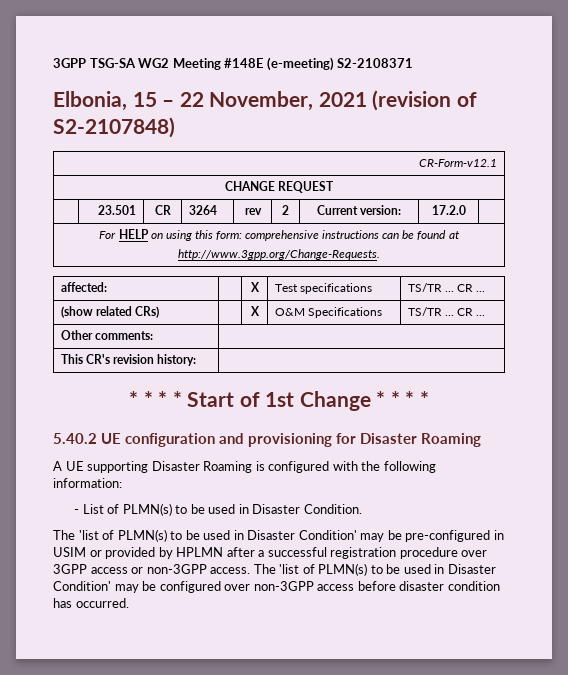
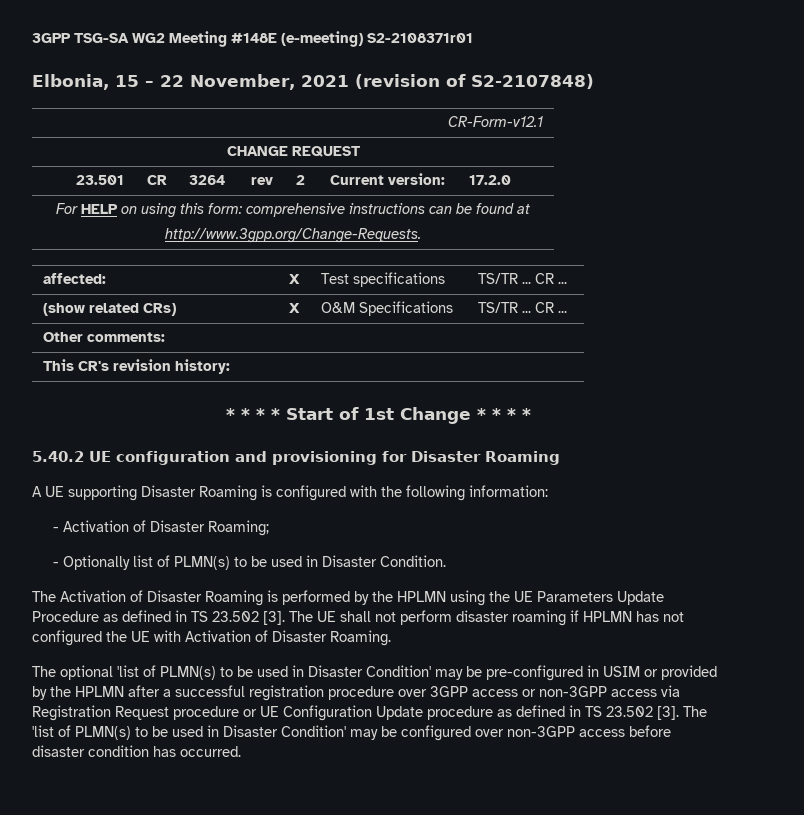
[337,58,414,68] S2-2108371 -> [367,33,473,43] S2-2108371r01
[82,504,104,514] List -> [62,520,269,536] [52,555,153,570] Activation of Disaster Roaming; // - Optionally list
(75, 535) none -> [60,590,664,606] [32,610,684,626] [32,630,391,646] [32,665,113,680] Activation of Disaster Roaming is performed by the HPLMN using the UE Parameters Update Procedure as defined in TS 23.502 [3]. The UE shall not perform disaster roaming if HPLMN has not configured the UE with Activation of Disaster Roaming. // The optional
(173, 553) none -> [50,686,71,697] the
[210,567,251,574] access. -> [611,685,680,697] [32,705,679,721] access via Registration Request procedure or UE Configuration Update procedure as defined in TS 23.502 [3].

